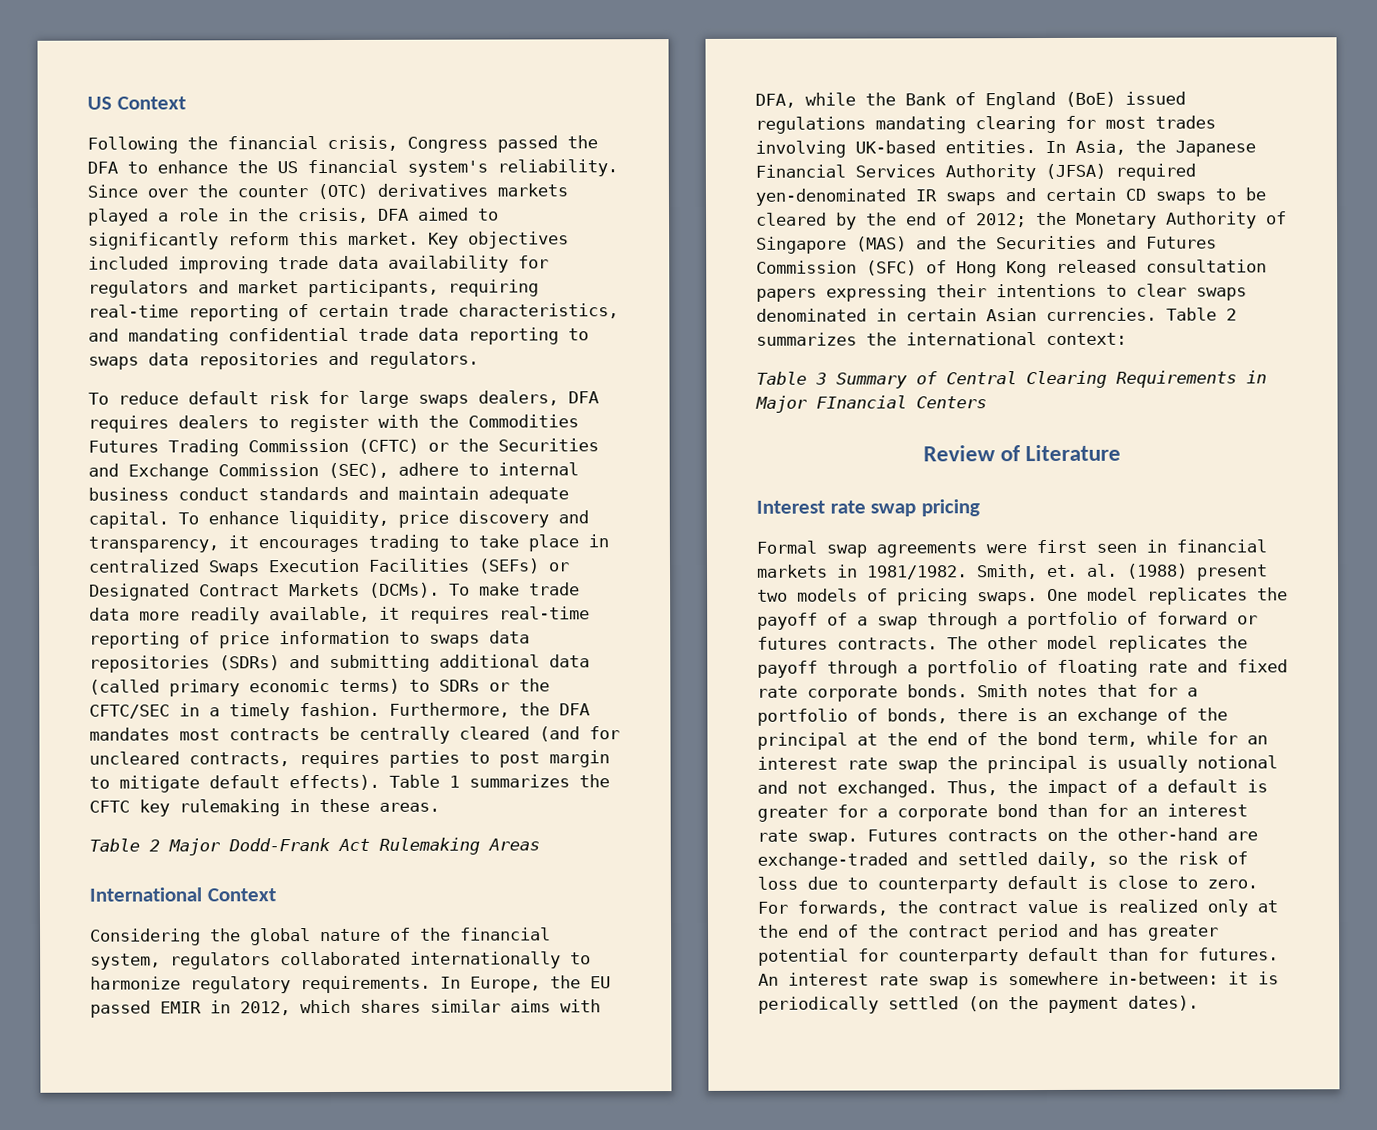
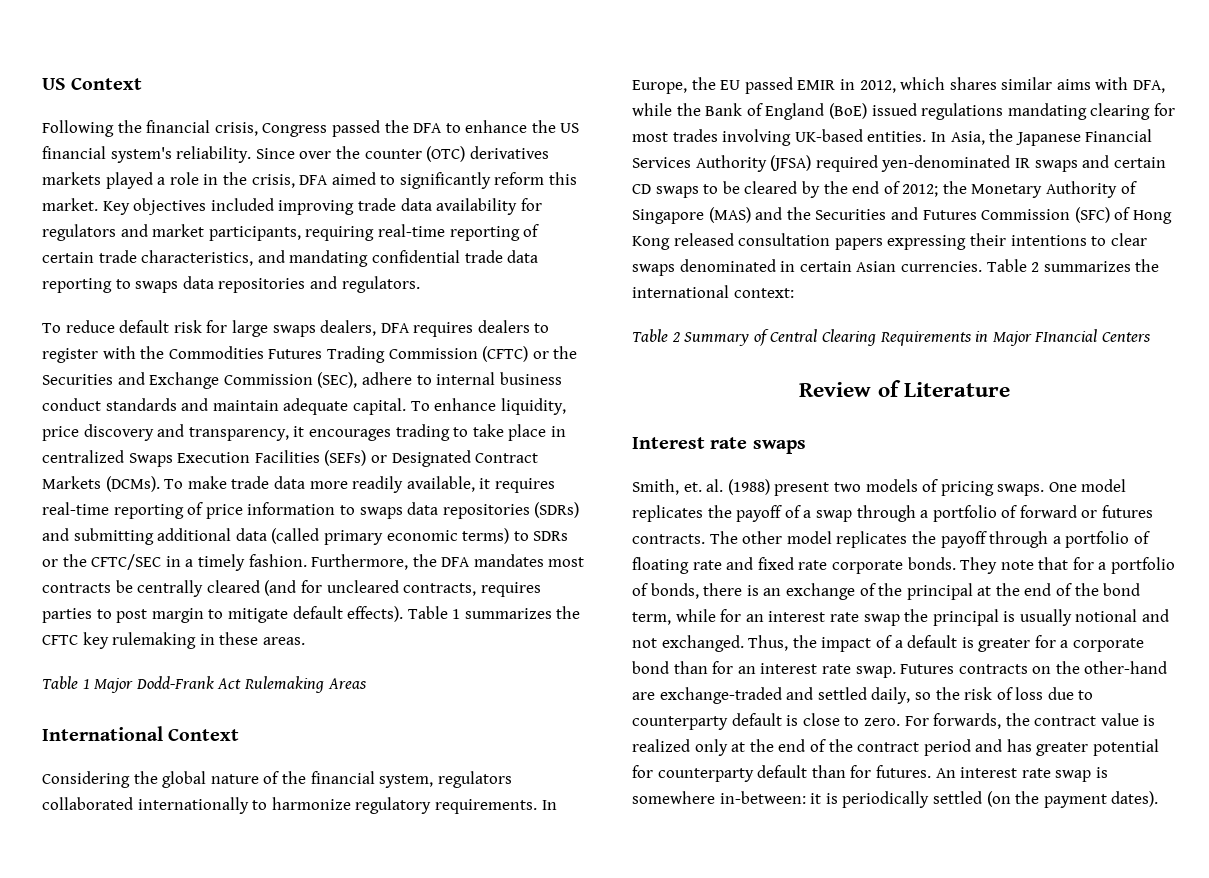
[149,839,160,852] 2 -> [82,679,90,689] 1
[815,372,827,385] 3 -> [671,332,680,342] 2
[870,499,981,517] [756,539,1267,558] [756,564,968,580] swap pricing // Formal swap agreements were first seen in financial markets in 1981/1982. -> [752,440,806,454] swaps //
[977,684,1088,698] Smith notes -> [960,557,1034,574] They note

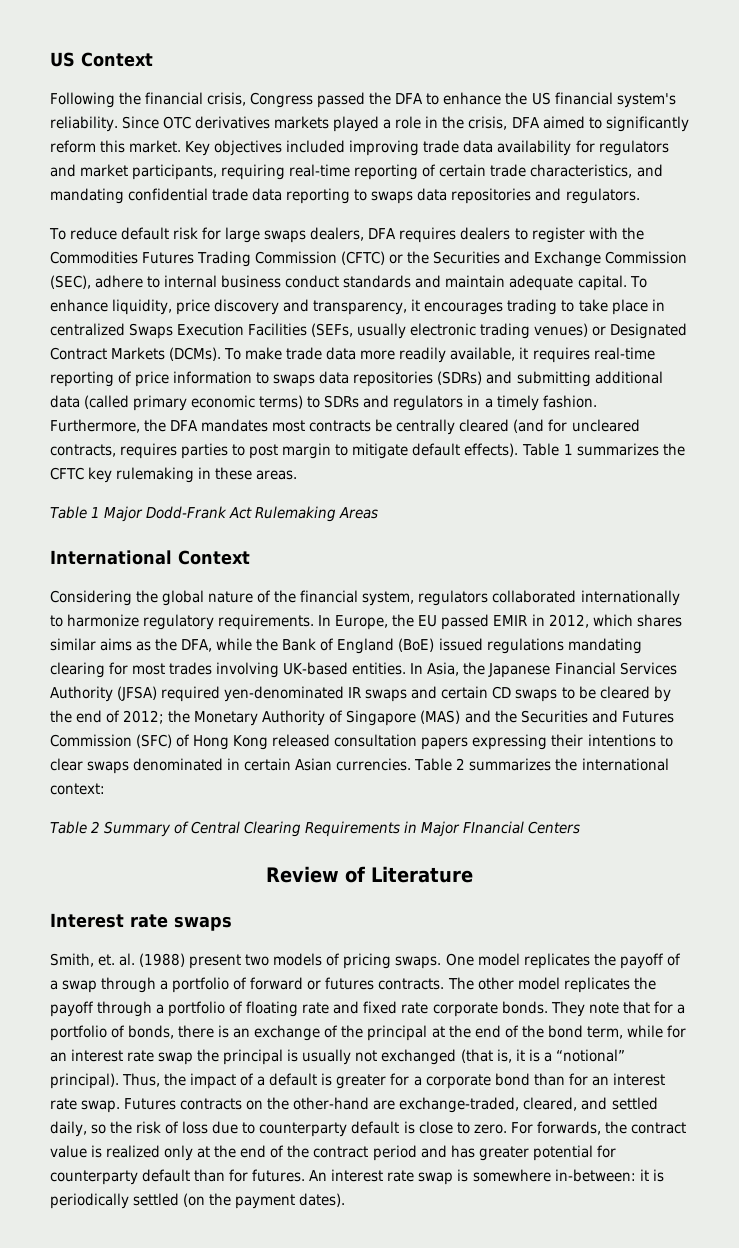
[299,146,466,162] over the counter (OTC) -> [163,116,192,129] OTC
[324,450,367,466] (SEFs) -> [311,323,589,339] (SEFs, usually electronic trading venues)
[42,554,162,570] or the CFTC/SEC -> [363,395,464,411] and regulators
[1095,77,1129,90] with -> [136,638,178,651] as the
[1075,609,1170,622] [632,635,744,652] notional and not exchanged. -> [355,1049,625,1065] [50,1073,119,1089] not exchanged (that is, it is a “notional” principal).
[659,687,782,704] exchange-traded -> [399,1097,578,1113] exchange-traded, cleared,

